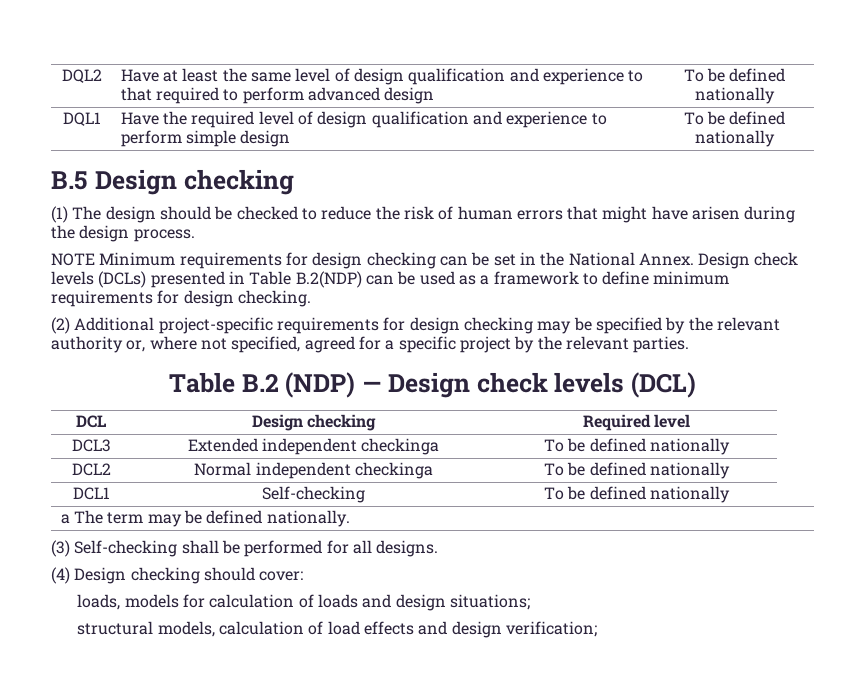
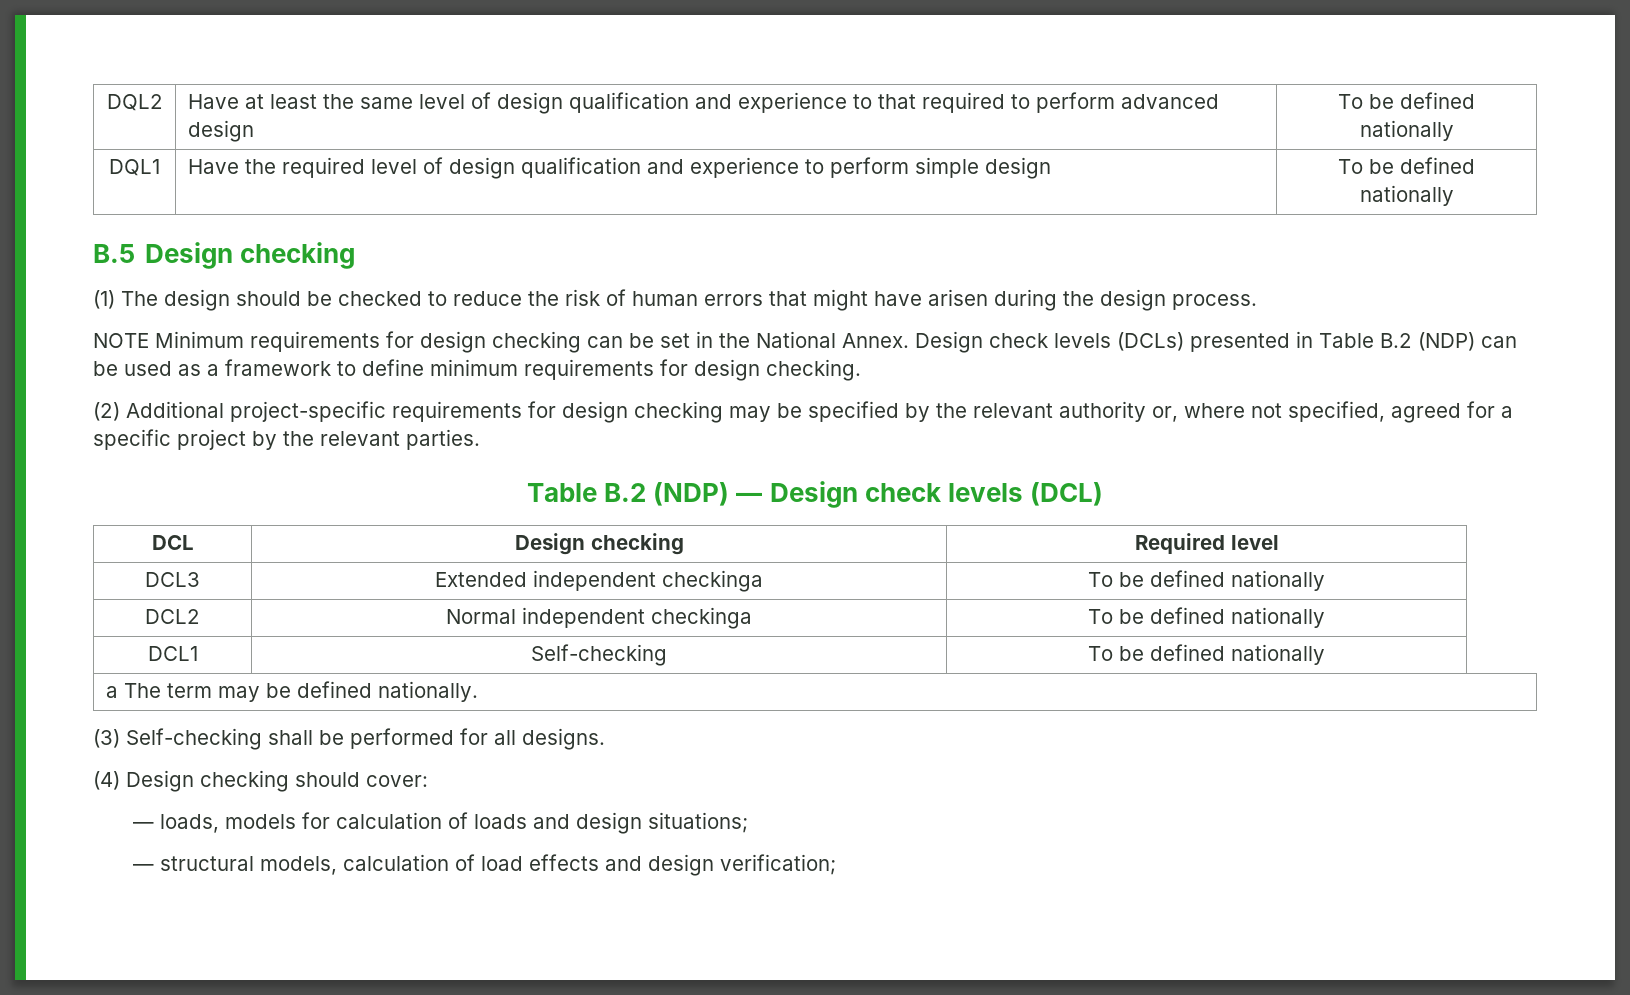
[295,271,362,288] B.2(NDP) -> [1380,332,1475,351] B.2 (NDP)
(304, 576) none -> [133,822,155,829] —
(531, 602) none -> [133,864,155,871] —

